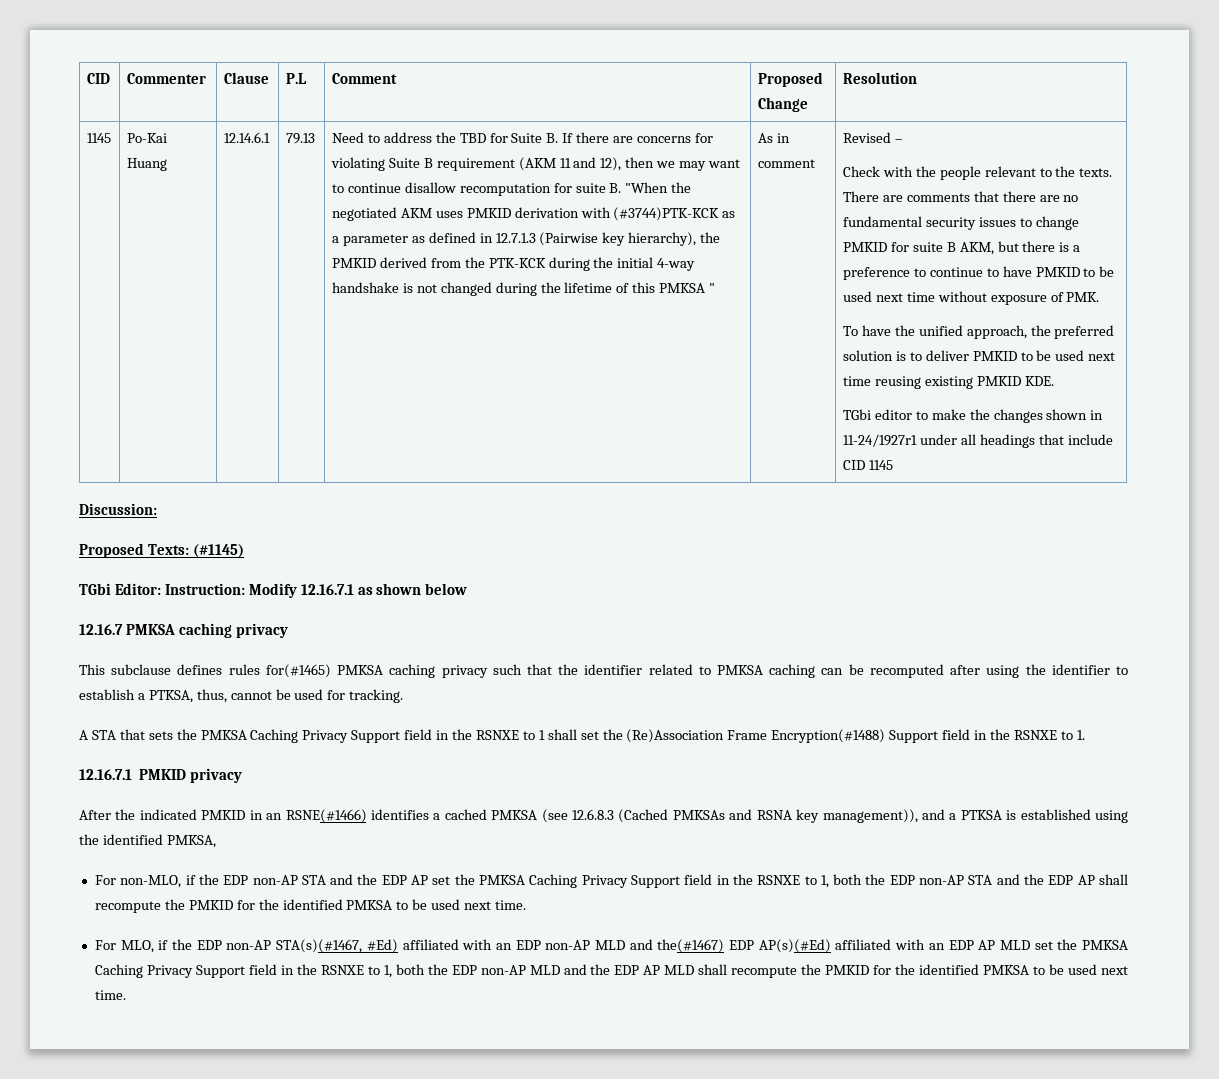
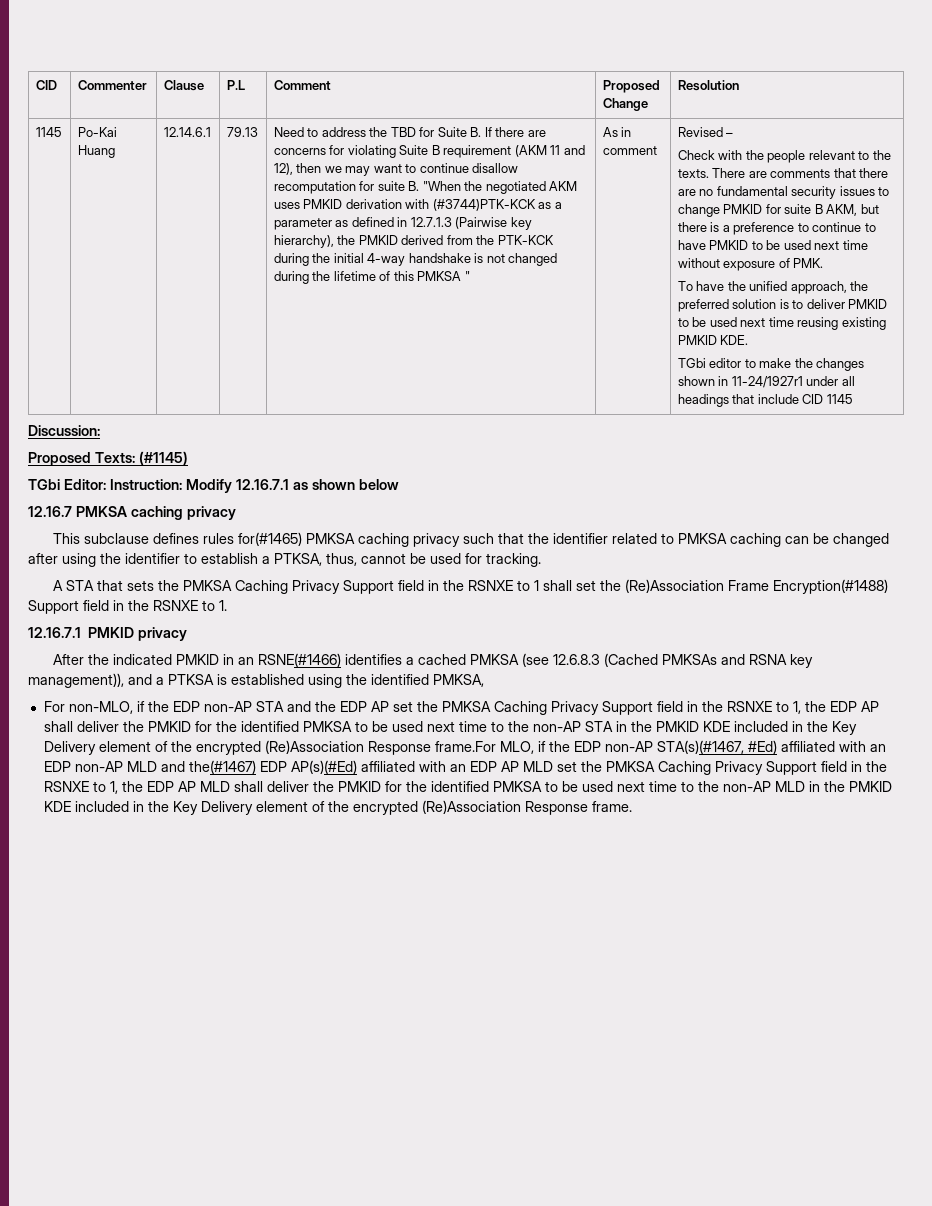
[869,664,944,678] recomputed -> [832,533,889,547] changed
[833,874,1020,885] both the EDP non-AP STA and -> (801, 707) none
[94,901,161,913] recompute -> [76,721,119,732] deliver
[495,900,527,910] [94,940,116,950] time. // For -> [458,721,857,735] [43,740,496,755] time to the non-AP STA in the PMKID KDE included in the Key Delivery element of the encrypted (Re)Association Response frame.For
[395,964,587,975] both the EDP non-AP MLD and -> (118, 787) none
[731,966,798,978] recompute -> [266,781,309,792] deliver
[94,990,126,1000] time. -> [648,781,892,792] [43,800,632,815] time to the non-AP MLD in the PMKID KDE included in the Key Delivery element of the encrypted (Re)Association Response frame.

